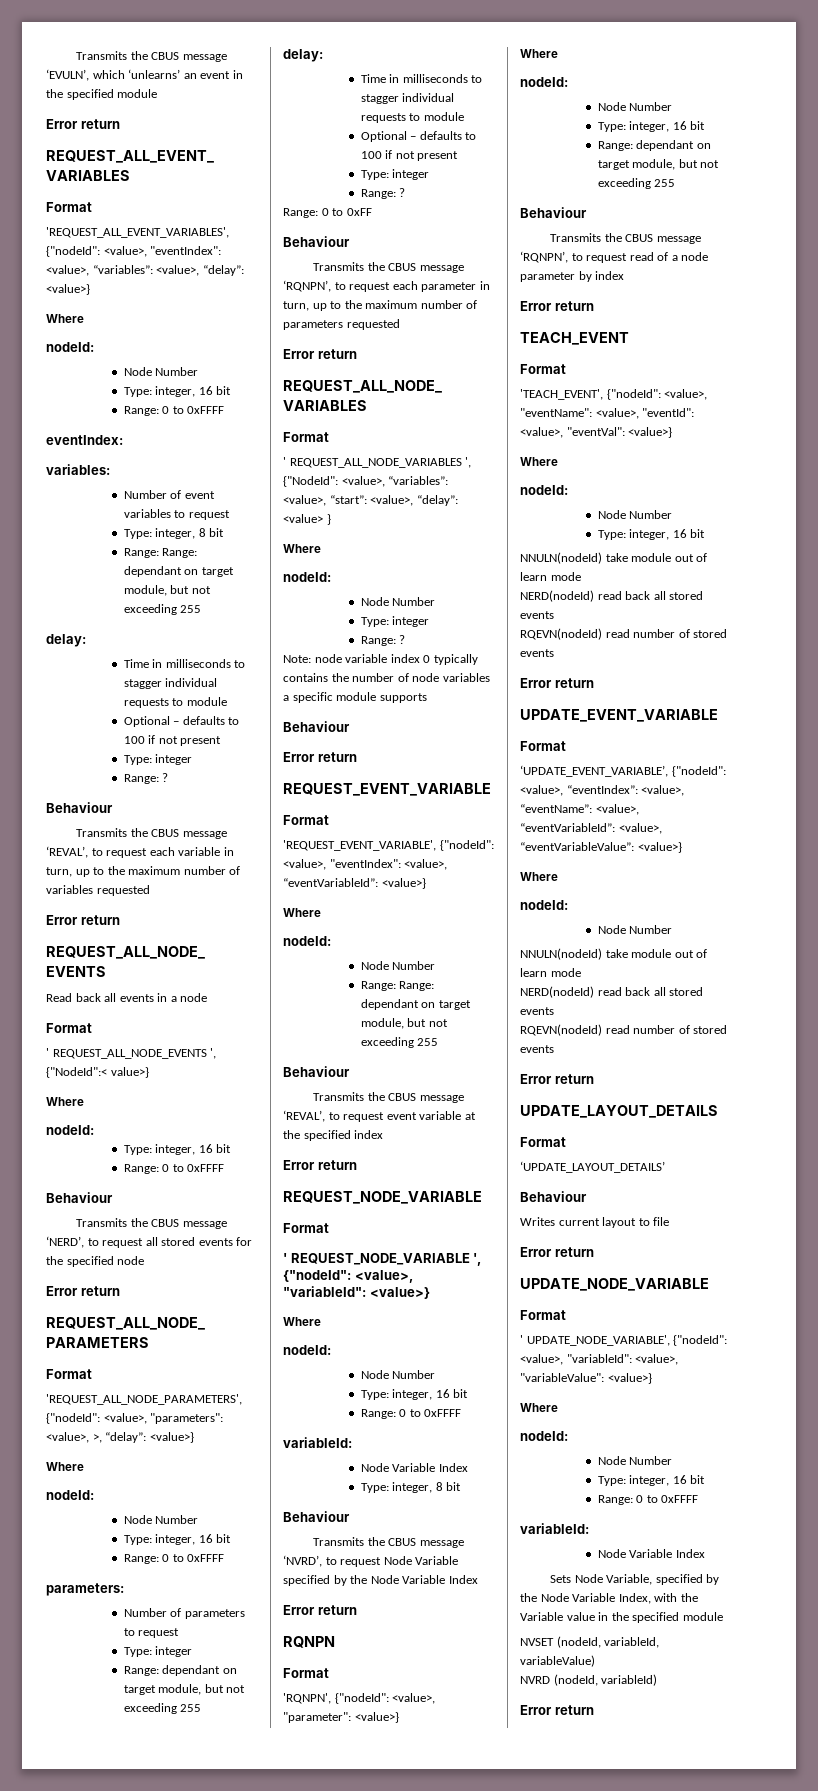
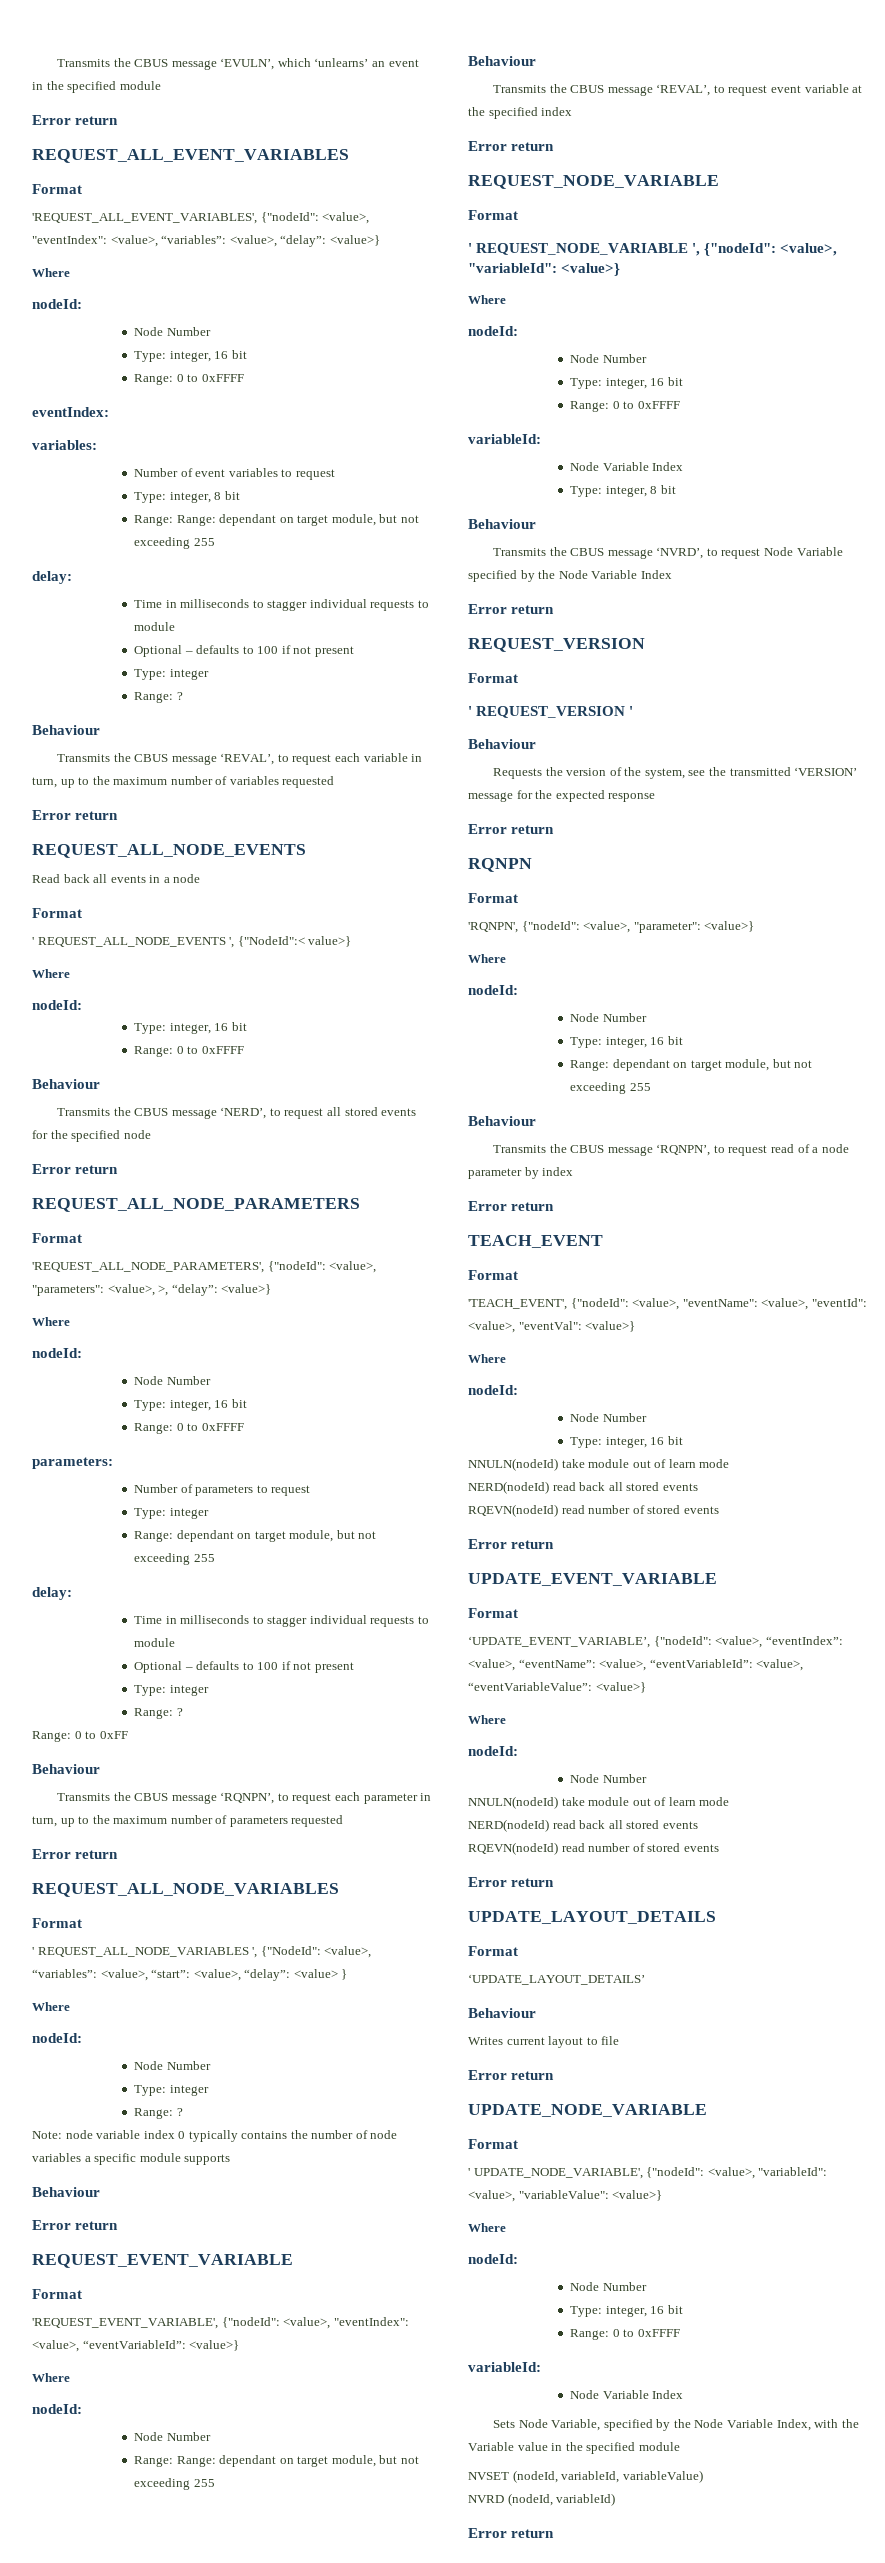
(357, 1610) none -> [468,638,645,652] [468,673,518,683] [468,706,634,718] [468,739,536,749] [493,767,858,779] [468,790,656,802] [468,824,555,834] // REQUEST_VERSION // Format // ' REQUEST_VERSION ' // Behaviour // Requests the version of the system, see the transmitted ‘VERSION’ message for the expected response // Error return

